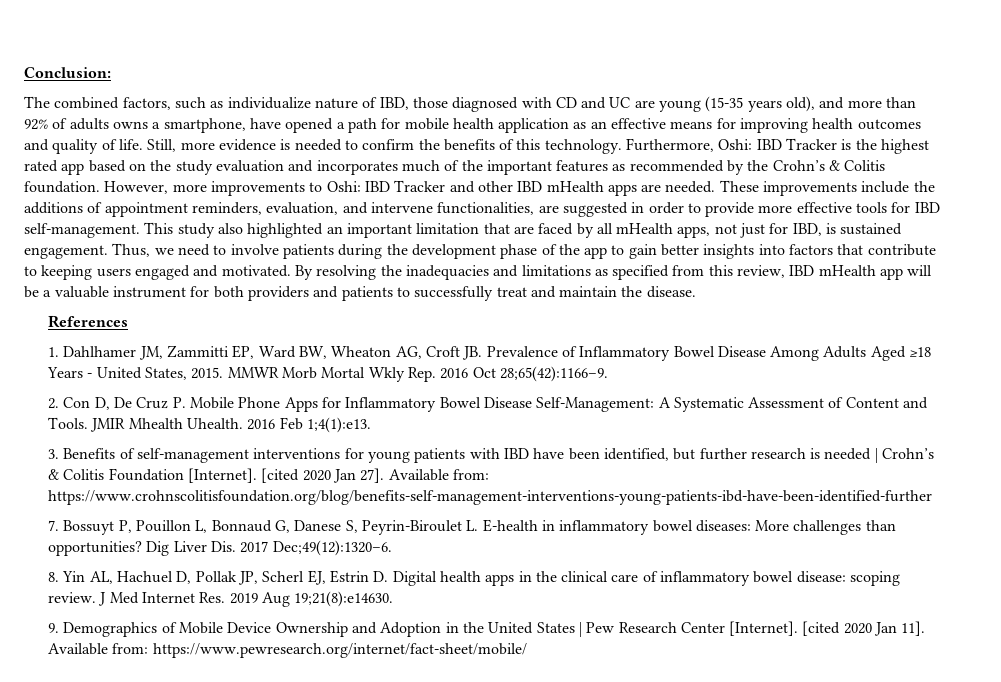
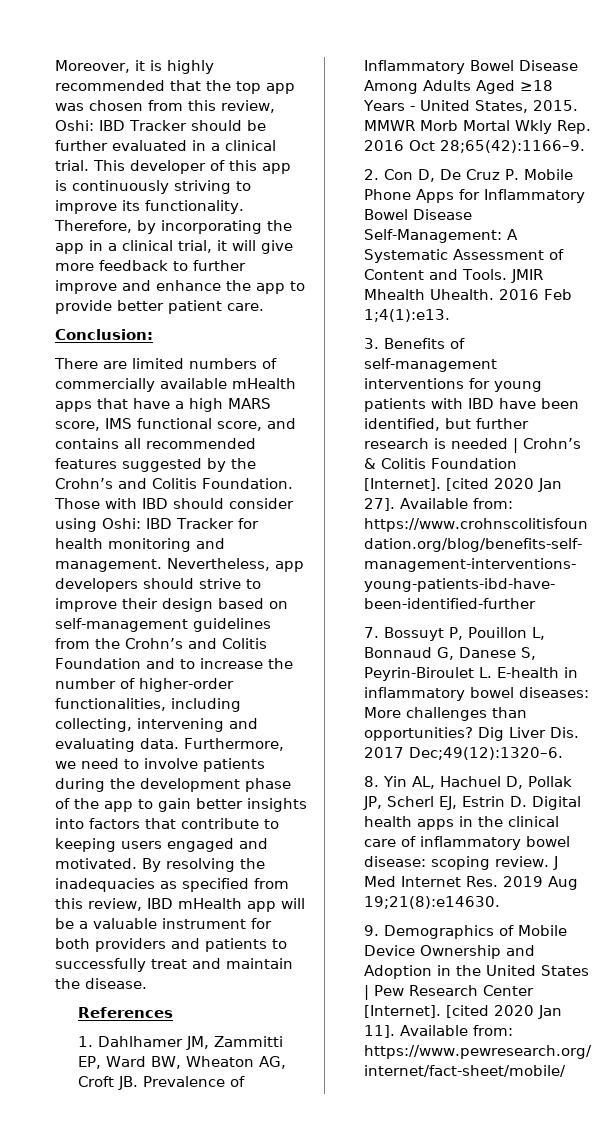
[24,67,111,78] [24,96,917,112] [24,118,921,133] [24,138,930,154] [24,160,886,175] [24,180,935,196] [24,202,940,217] [24,222,903,238] [24,243,151,259] Conclusion: // The combined factors, such as individualize nature of IBD, those diagnosed with CD and UC are young (15-35 years old), and more than 92% of adults owns a smartphone, have opened a path for mobile health application as an effective means for improving health outcomes and quality of life. Still, more evidence is needed to confirm the benefits of this technology. Furthermore, Oshi: IBD Tracker is the highest rated app based on the study evaluation and incorporates much of the important features as recommended by the Crohn’s & Colitis foundation. However, more improvements to Oshi: IBD Tracker and other IBD mHealth apps are needed. These improvements include the additions of appointment reminders, evaluation, and intervene functionalities, are suggested in order to provide more effective tools for IBD self-management. This study also highlighted an important limitation that are faced by all mHealth apps, not just for IBD, is sustained engagement. Thus, -> [55,60,214,74] [55,80,295,94] [55,100,275,113] [55,120,266,131] [55,140,276,151] [55,160,291,174] [55,180,251,194] [55,200,244,214] [54,220,292,234] [55,240,293,254] [55,260,246,271] [55,280,305,294] [55,300,264,314] [55,329,153,340] [54,358,277,369] [55,378,296,392] [55,398,271,412] [55,418,296,431] [55,438,256,449] [55,458,256,472] [55,478,293,489] [54,498,294,509] [55,518,259,532] [55,538,225,552] [55,558,304,572] [55,578,261,592] [55,598,288,612] [55,618,271,632] [55,638,267,649] [55,658,293,669] [55,678,234,692] [55,698,241,712] [55,718,258,732] [55,738,284,752] Moreover, it is highly recommended that the top app was chosen from this review, Oshi: IBD Tracker should be further evaluated in a clinical trial. This developer of this app is continuously striving to improve its functionality. Therefore, by incorporating the app in a clinical trial, it will give more feedback to further improve and enhance the app to provide better patient care. // Conclusion: // There are limited numbers of commercially available mHealth apps that have a high MARS score, IMS functional score, and contains all recommended features suggested by the Crohn’s and Colitis Foundation. Those with IBD should consider using Oshi: IBD Tracker for health monitoring and management. Nevertheless, app developers should strive to improve their design based on self-management guidelines from the Crohn’s and Colitis Foundation and to increase the number of higher-order functionalities, including collecting, intervening and evaluating data. Furthermore,
[493,265,591,277] and limitations -> (155, 885) none

